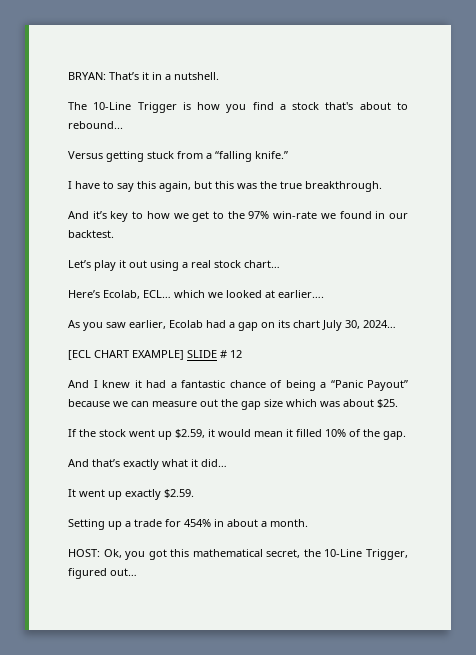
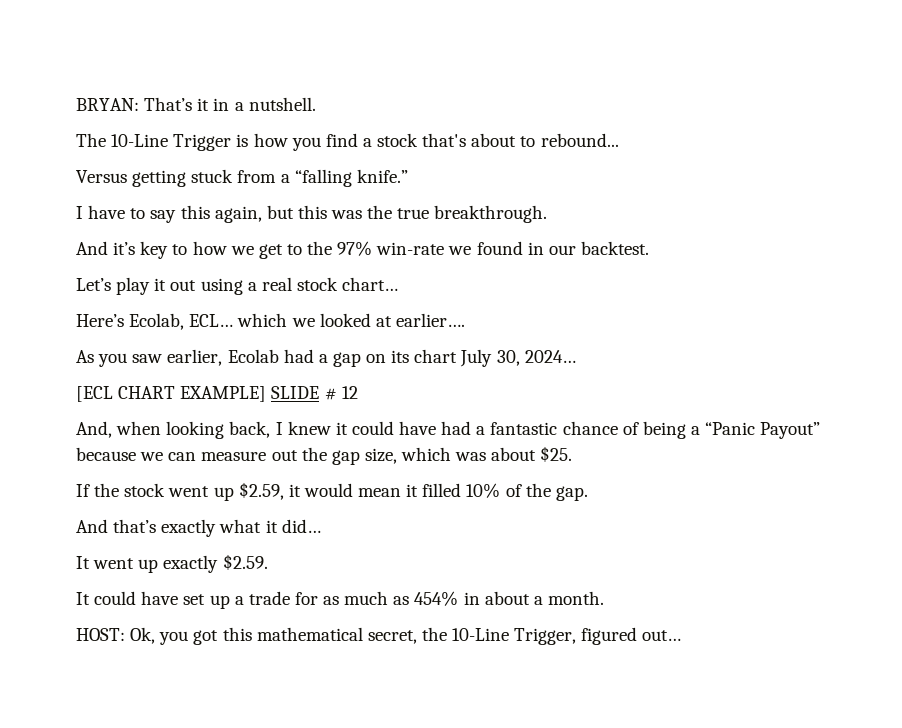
[68,380,89,388] And -> [76,421,271,439] And, when looking back,
(142, 384) none -> [351,421,437,435] could have
[264,399,283,407] size -> [364,448,397,464] size,
[68,519,105,530] Setting -> [76,591,206,605] It could have set
(181, 523) none -> [323,591,410,605] as much as

